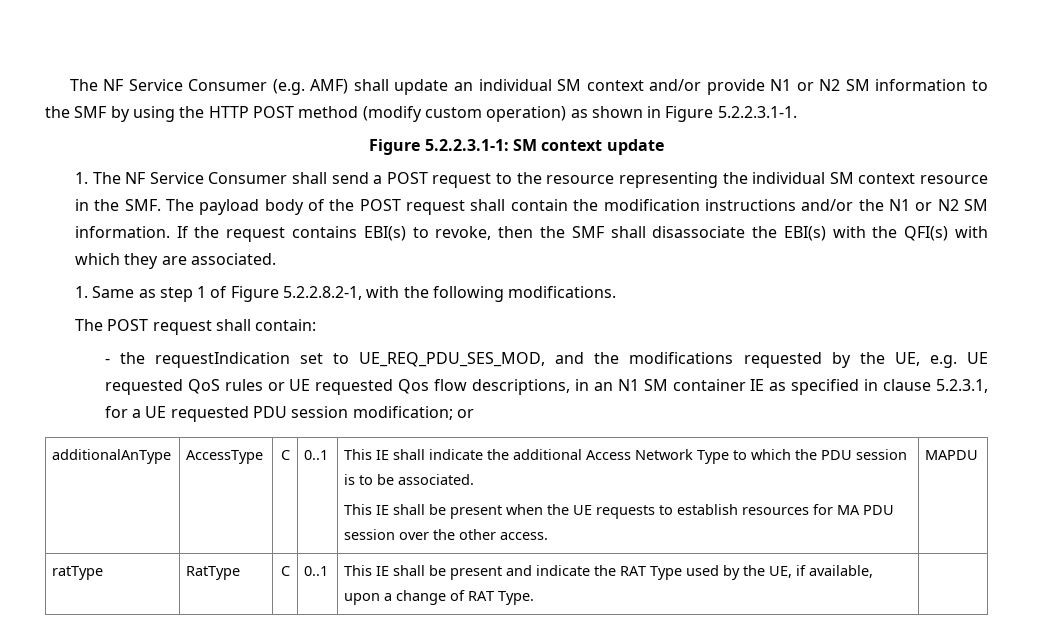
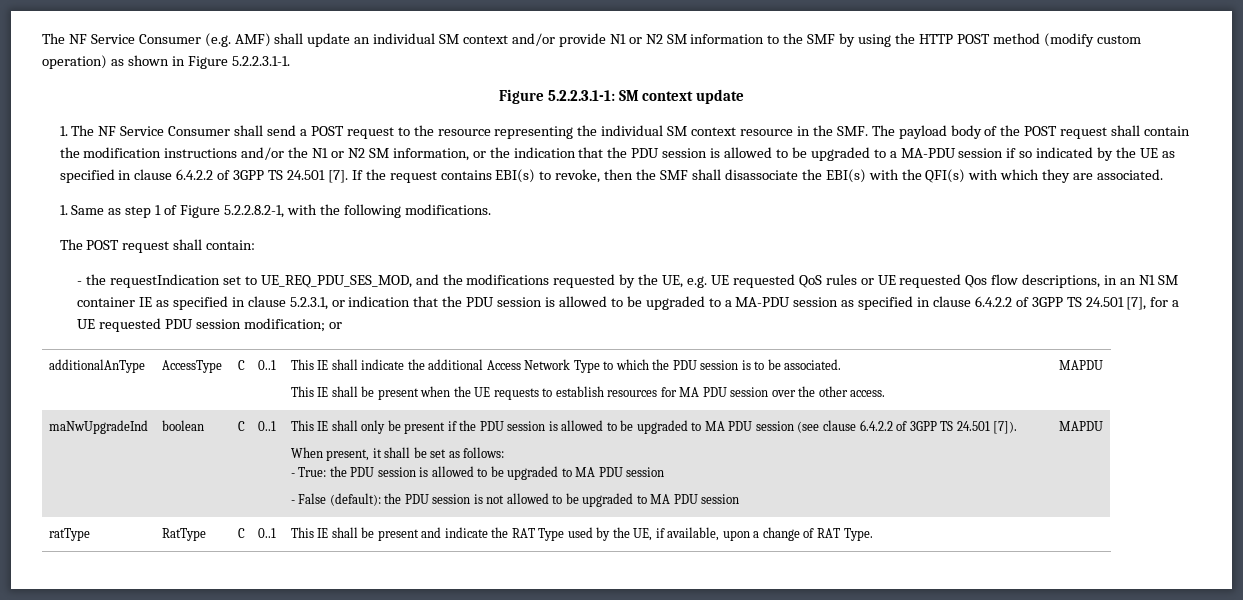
[74,226,170,238] information. -> [392,147,1175,161] [59,169,348,183] information, or the indication that the PDU session is allowed to be upgraded to a MA-PDU session if so indicated by the UE as specified in clause 6.4.2.2 of 3GPP TS 24.501 [7].
(988, 386) none -> [331,296,1147,310] or indication that the PDU session is allowed to be upgraded to a MA-PDU session as specified in clause 6.4.2.2 of 3GPP TS 24.501 [7],
(979, 455) none -> [48,420,148,434] [161,420,204,431] [237,421,245,431] [257,421,276,431] [290,420,1018,434] [290,447,505,461] [290,466,665,480] [290,493,740,507] [1058,421,1103,431] // maNwUpgradeInd | boolean | C | 0..1 | This IE shall only be present if the PDU session is allowed to be upgraded to MA PDU session (see clause 6.4.2.2 of 3GPP TS 24.501 [7]). // When present, it shall be set as follows: // - True: the PDU session is allowed to be upgraded to MA PDU session // - False (default): the PDU session is not allowed to be upgraded to MA PDU session | MAPDU

